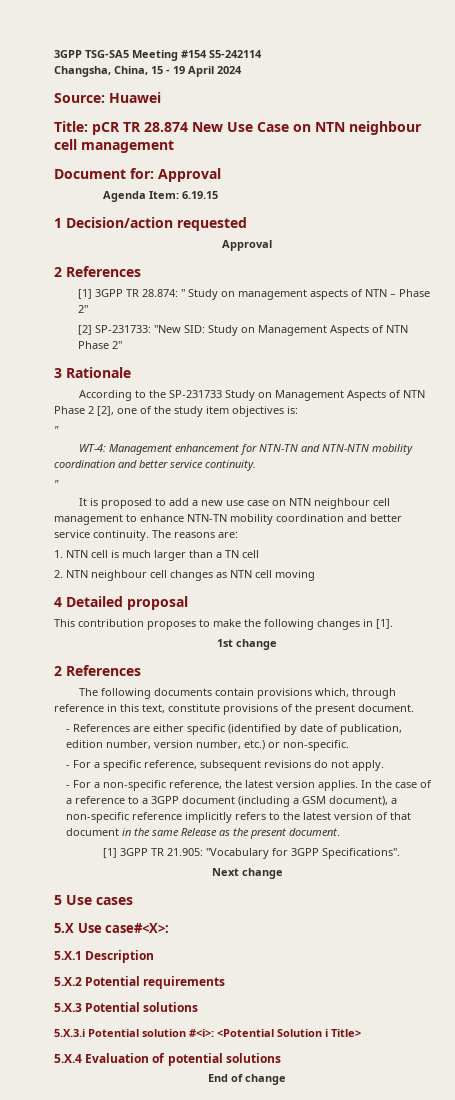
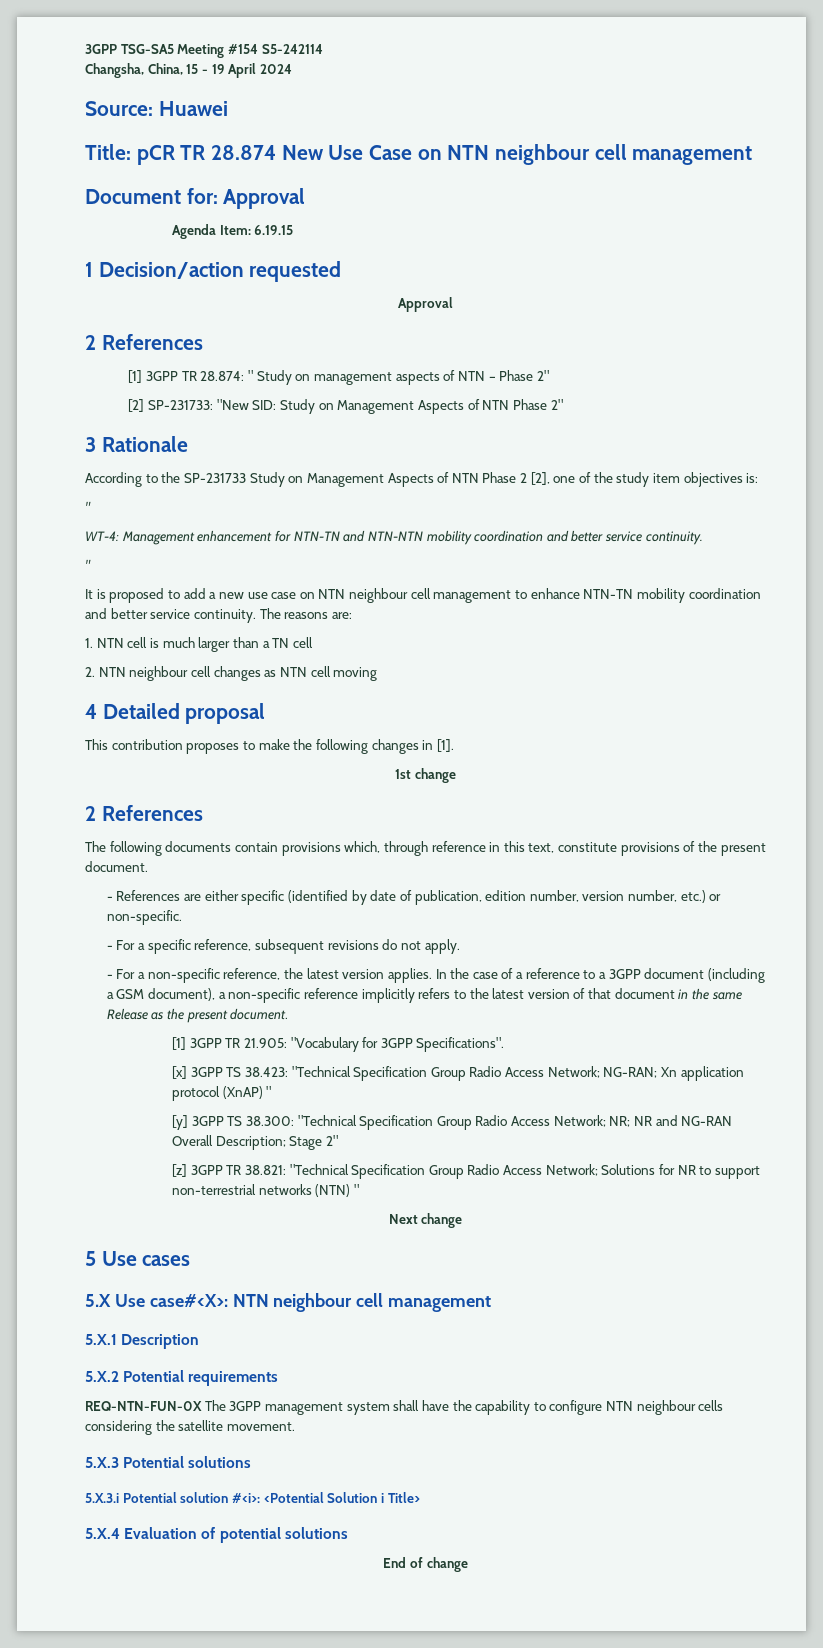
(400, 853) none -> [171,1066,744,1081] [171,1086,272,1101] [171,1115,733,1130] [171,1135,338,1150] [171,1164,760,1179] [171,1184,359,1197] // [x] 3GPP TS 38.423: "Technical Specification Group Radio Access Network; NG-RAN; Xn application protocol (XnAP) " // [y] 3GPP TS 38.300: "Technical Specification Group Radio Access Network; NR; NR and NG-RAN Overall Description; Stage 2" // [z] 3GPP TR 38.821: "Technical Specification Group Radio Access Network; Solutions for NR to support non-terrestrial networks (NTN) "
(170, 928) none -> [232,1293,492,1312] NTN neighbour cell management
(226, 982) none -> [85,1400,724,1415] [85,1420,295,1435] // REQ-NTN-FUN-0X The 3GPP management system shall have the capability to configure NTN neighbour cells considering the satellite movement.

